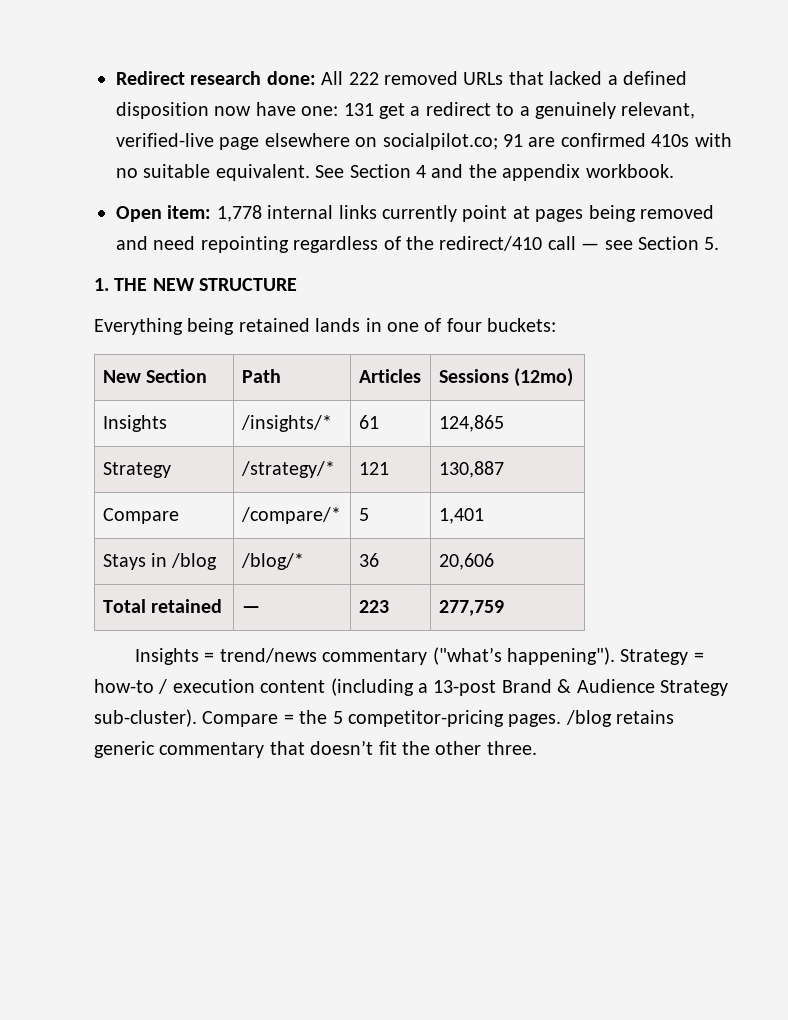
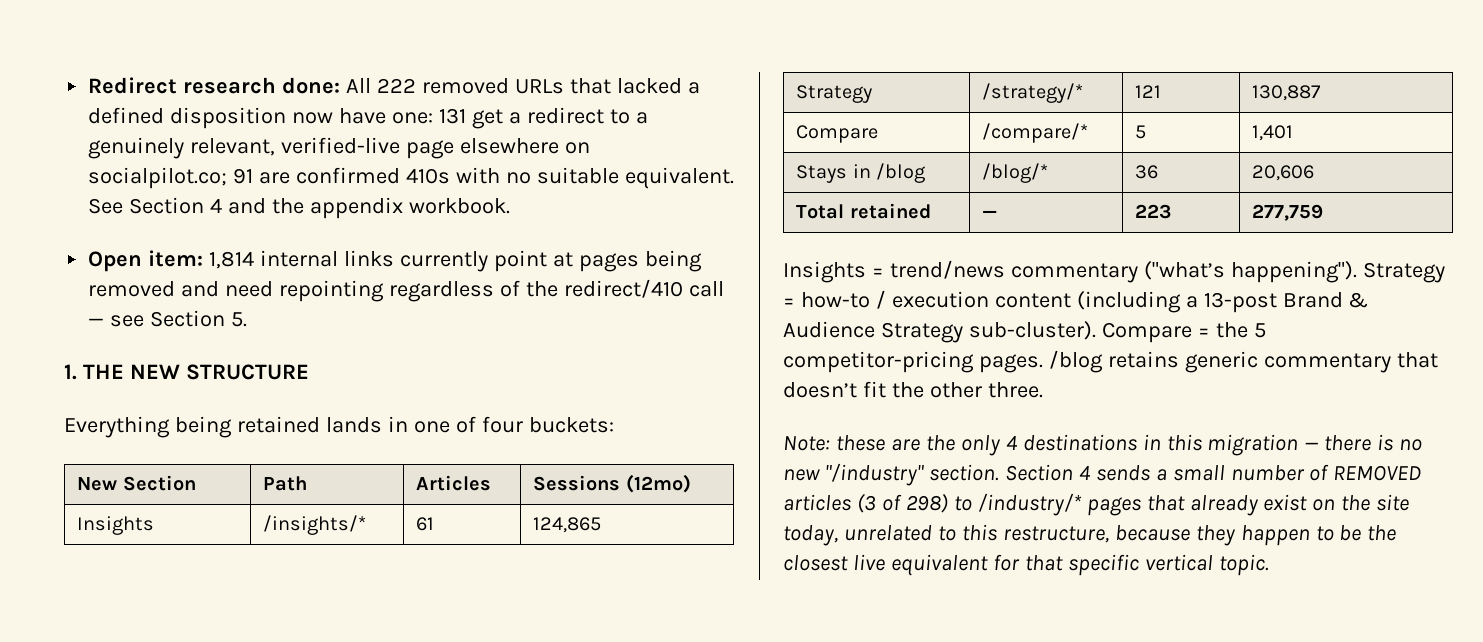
[216,205,262,222] 1,778 -> [209,251,255,269] 1,814
(537, 748) none -> [783,434,1423,456] [783,463,1422,486] [783,493,1410,516] [783,524,1397,546] [783,554,1269,576] // Note: these are the only 4 destinations in this migration — there is no new "/industry" section. Section 4 sends a small number of REMOVED articles (3 of 298) to /industry/* pages that already exist on the site today, unrelated to this restructure, because they happen to be the closest live equivalent for that specific vertical topic.

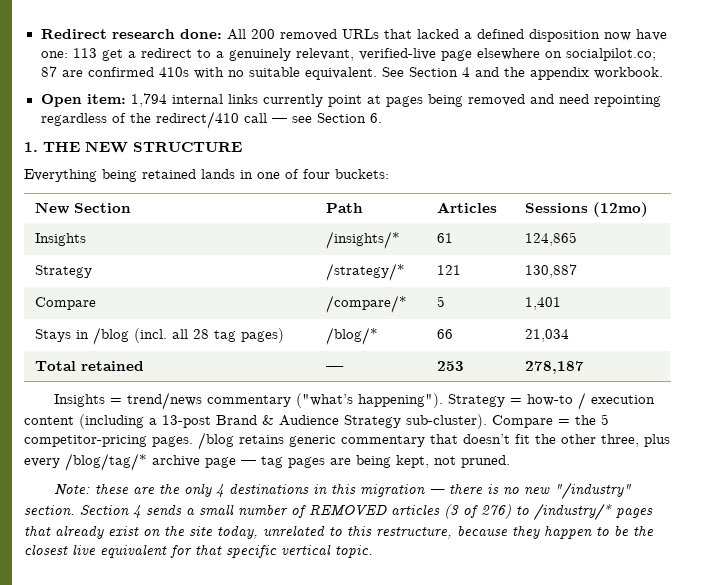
[376,78,416,93] 222 -> [250,29,275,39] 200
[438,108,466,124] 131 -> [72,48,97,58] 113
[233,168,254,184] 91 -> [40,66,57,77] 87
[209,251,255,269] 1,814 -> [130,93,167,107] 1,794
[231,312,248,327] 5. -> [369,113,382,123] 6.
(926, 173) none -> [133,328,284,343] (incl. all 28 tag pages)
[1135,165,1159,179] [1252,165,1315,181] 36 | 20,606 -> [436,329,453,339] [524,329,569,342] 66 | 21,034
[1135,204,1172,219] [1252,204,1324,221] 223 | 277,759 -> [436,361,464,371] [524,361,584,374] 253 | 278,187
[987,382,1043,398] three. -> [601,434,670,447] [24,453,510,471] three, plus every /blog/tag/* archive page — tag pages are being kept, not pruned.
[905,493,948,513] 298) -> [481,504,511,519] 276)

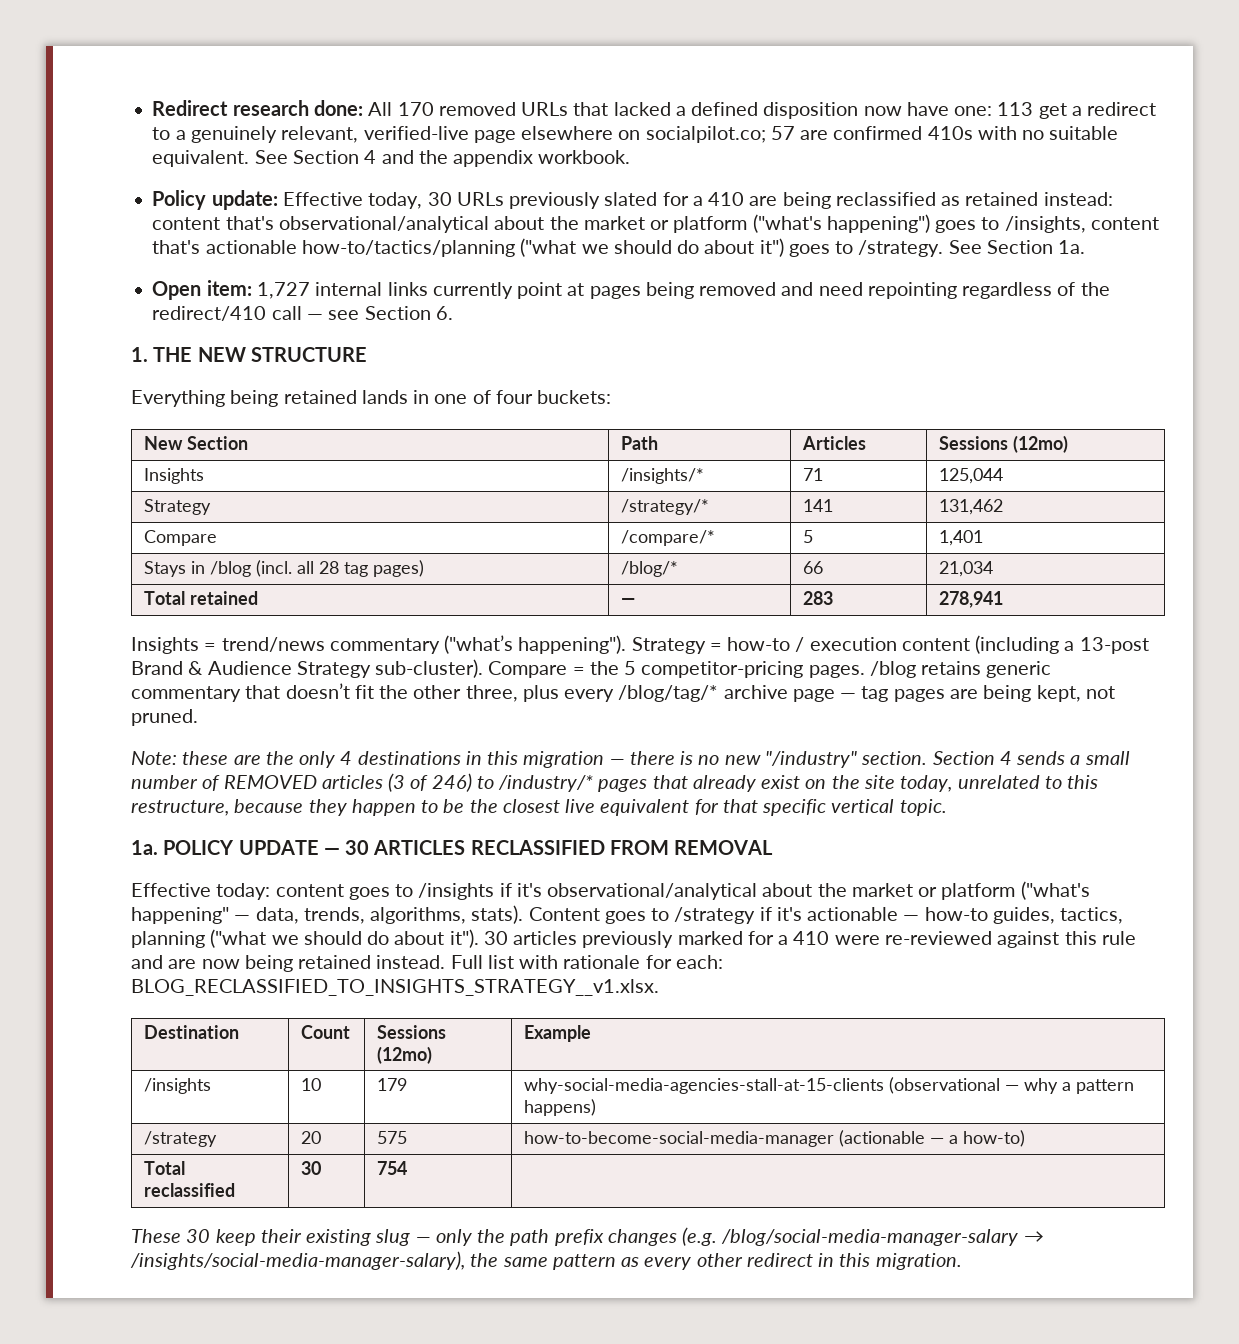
[250,29,275,39] 200 -> [397,102,434,116] 170
[40,66,57,77] 87 -> [770,126,795,140] 57
(663, 73) none -> [152,190,1113,210] [152,214,1159,233] [152,238,1086,257] // Policy update: Effective today, 30 URLs previously slated for a 410 are being reclassified as retained instead: content that's observational/analytical about the market or platform ("what's happening") goes to /insights, content that's actionable how-to/tactics/planning ("what we should do about it") goes to /strategy. See Section 1a.
[130,93,167,107] 1,794 -> [256,282,310,299] 1,727
[436,233,453,243] [524,232,577,246] 61 | 124,865 -> [802,468,823,481] [938,468,1003,484] 71 | 125,044
[436,265,461,275] [524,264,577,278] 121 | 130,887 -> [802,499,833,512] [938,499,1003,515] 141 | 131,462
[436,361,464,371] [524,361,584,374] 253 | 278,187 -> [802,591,833,605] [938,591,1003,608] 283 | 278,941
[481,504,511,519] 276) -> [431,773,472,792] 246)
(373, 551) none -> [131,840,774,855] [131,881,1090,900] [131,905,1124,924] [131,929,1136,948] [131,955,723,972] [131,979,659,996] [143,1025,239,1039] [300,1025,350,1039] [376,1025,446,1039] [376,1046,432,1064] [523,1025,591,1042] [143,1078,211,1094] [300,1078,321,1091] [376,1078,407,1091] [523,1077,1134,1094] [523,1099,596,1116] [143,1131,217,1147] [300,1131,321,1144] [376,1131,407,1144] [523,1130,1025,1147] [143,1161,185,1175] [143,1183,235,1197] [300,1161,321,1175] [376,1161,407,1175] [131,1227,1044,1246] [130,1251,962,1270] // 1a. POLICY UPDATE — 30 ARTICLES RECLASSIFIED FROM REMOVAL // Effective today: content goes to /insights if it's observational/analytical about the market or platform ("what's happening" — data, trends, algorithms, stats). Content goes to /strategy if it's actionable — how-to guides, tactics, planning ("what we should do about it"). 30 articles previously marked for a 410 were re-reviewed against this rule and are now being retained instead. Full list with rationale for each: BLOG_RECLASSIFIED_TO_INSIGHTS_STRATEGY__v1.xlsx. // Destination | Count | Sessions (12mo) | Example // /insights | 10 | 179 | why-social-media-agencies-stall-at-15-clients (observational — why a pattern happens) // /strategy | 20 | 575 | how-to-become-social-media-manager (actionable — a how-to) // Total reclassified | 30 | 754 | // These 30 keep their existing slug — only the path prefix changes (e.g. /blog/social-media-manager-salary → /insights/social-media-manager-salary), the same pattern as every other redirect in this migration.

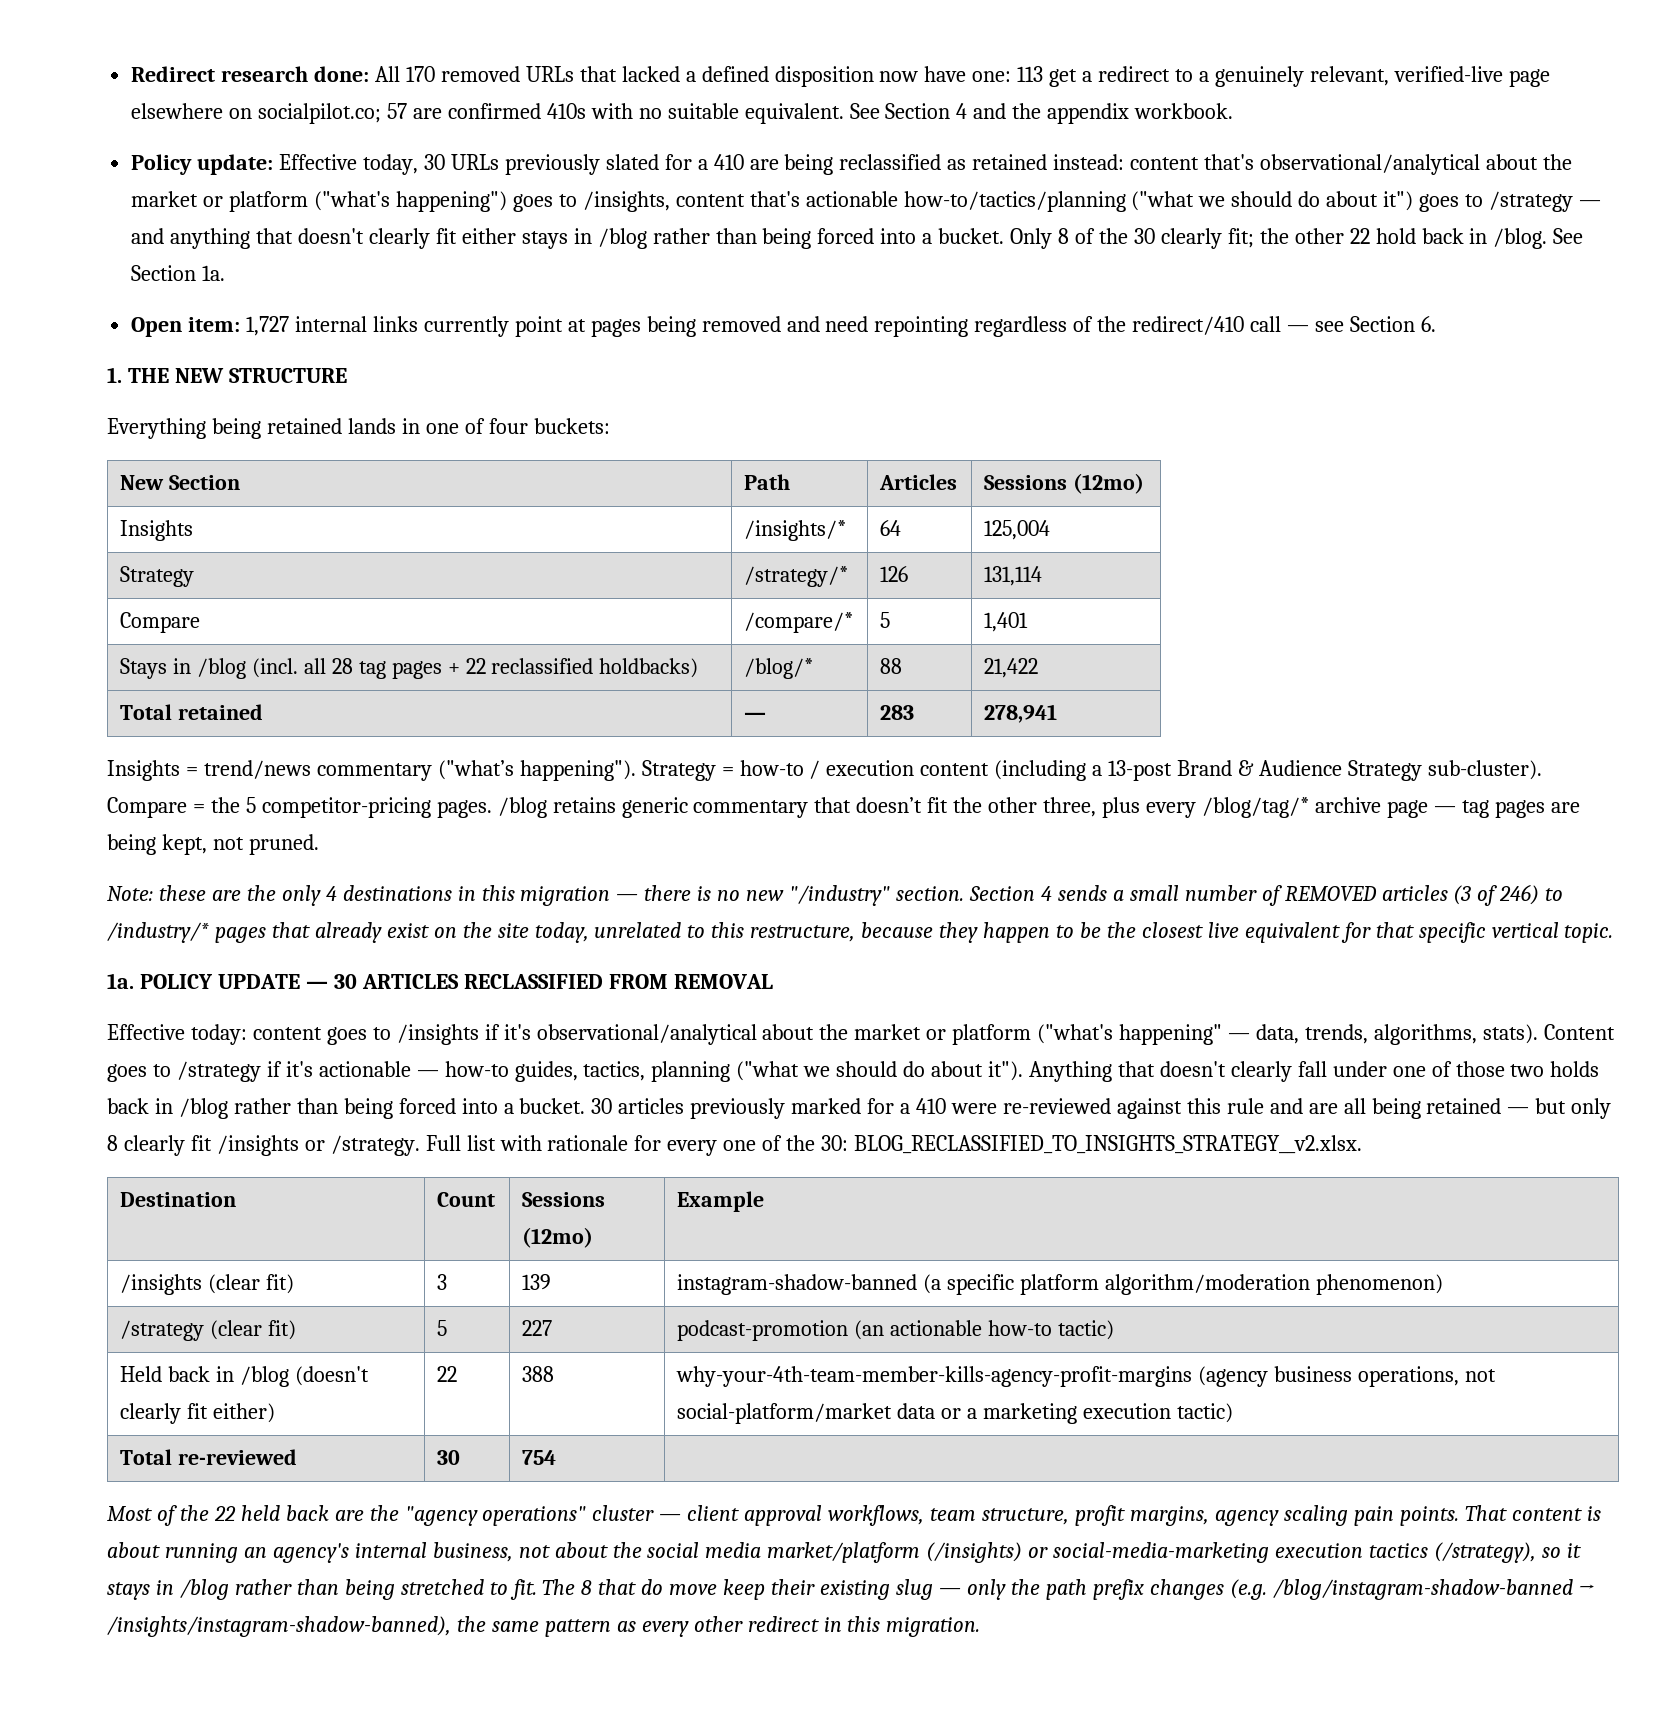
[858,240,944,257] /strategy. -> [1489,191,1601,212] [131,228,1548,249] /strategy — and anything that doesn't clearly fit either stays in /blog rather than being forced into a bucket. Only 8 of the 30 clearly fit; the other 22 hold back in /blog.
[802,468,823,481] [938,468,1003,484] 71 | 125,044 -> [880,520,902,536] [984,520,1051,540] 64 | 125,004
[802,499,833,512] [938,499,1003,515] 141 | 131,462 -> [880,566,909,582] [984,566,1043,586] 126 | 131,114
[372,560,424,577] pages) -> [391,658,699,679] pages + 22 reclassified holdbacks)
[802,561,823,574] [938,561,993,577] 66 | 21,034 -> [880,658,903,674] [984,658,1039,678] 88 | 21,422
(479, 938) none -> [1028,1061,1600,1082] [107,1098,586,1119] Anything that doesn't clearly fall under one of those two holds back in /blog rather than being forced into a bucket.
[201,955,446,972] now being retained instead. -> [1343,1098,1612,1119] [107,1135,420,1156] all being retained — but only 8 clearly fit /insights or /strategy.
[675,955,723,969] [131,979,659,996] each: BLOG_RECLASSIFIED_TO_INSIGHTS_STRATEGY__v1.xlsx. -> [667,1135,1363,1156] every one of the 30: BLOG_RECLASSIFIED_TO_INSIGHTS_STRATEGY__v2.xlsx.
[300,1078,321,1091] [376,1078,407,1091] [523,1077,1134,1094] [523,1099,596,1116] [143,1131,217,1147] [300,1131,321,1144] [376,1131,407,1144] [523,1130,1025,1147] [143,1161,185,1175] [143,1183,235,1197] | 10 | 179 | why-social-media-agencies-stall-at-15-clients (observational — why a pattern happens) // /strategy | 20 | 575 | how-to-become-social-media-manager (actionable — a how-to) // Total reclassified -> [207,1274,294,1294] [437,1274,448,1290] [522,1274,552,1290] [677,1274,1443,1295] [120,1320,296,1341] [437,1320,448,1336] [522,1320,553,1336] [677,1320,1114,1341] [120,1366,369,1387] [120,1403,275,1424] [437,1366,458,1382] [522,1366,555,1382] [676,1366,1496,1387] [677,1403,1233,1424] [120,1449,297,1465] (clear fit) | 3 | 139 | instagram-shadow-banned (a specific platform algorithm/moderation phenomenon) // /strategy (clear fit) | 5 | 227 | podcast-promotion (an actionable how-to tactic) // Held back in /blog (doesn't clearly fit either) | 22 | 388 | why-your-4th-team-member-kills-agency-profit-margins (agency business operations, not social-platform/market data or a marketing execution tactic) // Total re-reviewed
[131,1229,211,1243] These 30 -> [107,1505,1601,1526] [107,1542,1581,1563] [107,1579,718,1600] Most of the 22 held back are the "agency operations" cluster — client approval workflows, team structure, profit margins, agency scaling pain points. That content is about running an agency's internal business, not about the social media market/platform (/insights) or social-media-marketing execution tactics (/strategy), so it stays in /blog rather than being stretched to fit. The 8 that do move
[721,1229,1044,1246] [130,1251,465,1270] /blog/social-media-manager-salary → /insights/social-media-manager-salary), -> [1272,1579,1595,1600] [107,1616,451,1637] /blog/instagram-shadow-banned → /insights/instagram-shadow-banned),

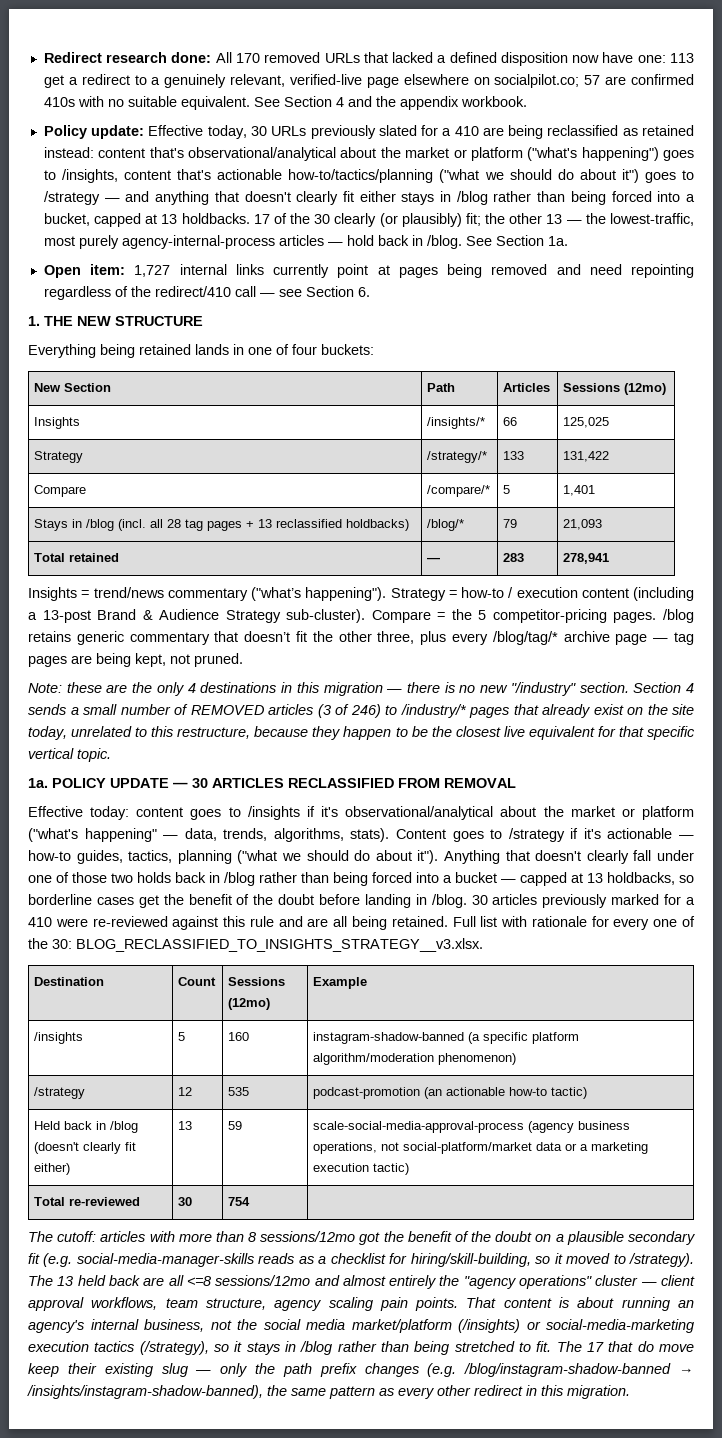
[938,228,1070,249] bucket. Only 8 -> [43,213,270,227] bucket, capped at 13 holdbacks. 17
(1222, 238) none -> [379,213,462,227] (or plausibly)
[1349,228,1370,244] 22 -> [546,213,694,226] [43,235,343,249] 13 — the lowest-traffic, most purely agency-internal-process articles —
[880,520,902,536] [984,520,1051,540] 64 | 125,004 -> [502,417,517,426] [562,417,609,428] 66 | 125,025
[880,566,909,582] [984,566,1043,586] 126 | 131,114 -> [502,451,524,460] [562,451,609,462] 133 | 131,422
[465,658,486,674] 22 -> [257,519,272,528] 13
[880,658,903,674] [984,658,1039,678] 88 | 21,422 -> [502,519,517,528] [562,519,602,530] 79 | 21,093
[519,1098,586,1114] bucket. -> [455,872,694,886] [28,894,467,908] bucket — capped at 13 holdbacks, so borderline cases get the benefit of the doubt before landing in /blog.
[1426,1098,1612,1119] [107,1135,420,1156] retained — but only 8 clearly fit /insights or /strategy. -> [391,916,448,927] retained.
[854,1135,1363,1154] BLOG_RECLASSIFIED_TO_INSIGHTS_STRATEGY__v2.xlsx. -> [76,938,483,952] BLOG_RECLASSIFIED_TO_INSIGHTS_STRATEGY__v3.xlsx.
[207,1274,294,1294] [437,1274,448,1290] [522,1274,552,1290] (clear fit) | 3 | 139 -> [177,1032,185,1041] [227,1032,249,1041] | 5 | 160
[209,1320,296,1340] [437,1320,448,1336] [522,1320,553,1336] (clear fit) | 5 | 227 -> [177,1087,192,1096] [227,1087,249,1096] | 12 | 535
[437,1366,458,1382] [522,1366,555,1382] [676,1366,1193,1387] 22 | 388 | why-your-4th-team-member-kills-agency-profit-margins -> [177,1121,192,1130] [227,1121,242,1130] [312,1121,524,1133] 13 | 59 | scale-social-media-approval-process
[107,1505,364,1526] Most of the 22 held back are -> [28,1231,695,1245] [28,1253,694,1267] [28,1275,437,1289] The cutoff: articles with more than 8 sessions/12mo got the benefit of the doubt on a plausible secondary fit (e.g. social-media-manager-skills reads as a checklist for hiring/skill-building, so it moved to /strategy). The 13 held back are all <=8 sessions/12mo and almost entirely
[1074,1505,1209,1526] profit margins, -> (266, 1304) none
[554,1542,608,1558] about -> (232, 1325) none
[581,1580,593,1595] 8 -> [587,1342,604,1352] 17

